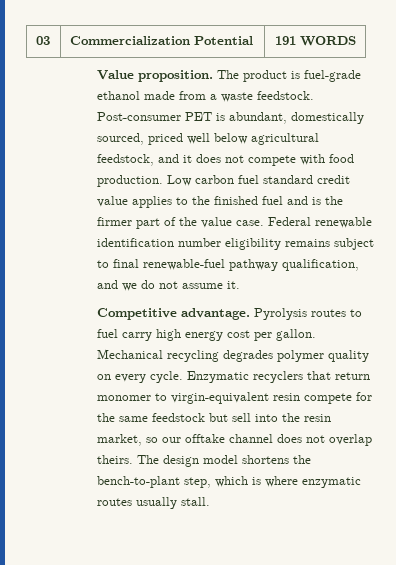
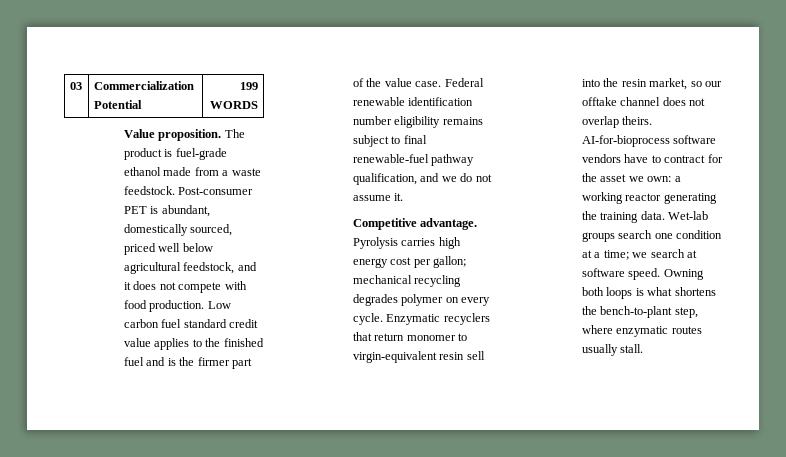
[275,36,297,45] 191 -> [240,82,259,90] 199
[310,309,362,317] [96,329,152,341] routes to fuel carry -> [401,238,436,246] carries
[275,329,316,341] [96,349,163,359] gallon. Mechanical -> [433,256,467,268] [353,275,412,284] gallon; mechanical
[327,350,369,362] quality -> (444, 300) none
[303,392,372,404] [96,413,228,422] compete for the same feedstock but -> (465, 356) none
[136,455,238,467] The design model -> [582,135,717,147] [582,154,723,163] [582,173,681,182] [582,192,717,204] [582,211,709,223] [582,230,723,242] [582,249,697,260] [582,268,704,280] [582,287,673,299] AI-for-bioprocess software vendors have to contract for the asset we own: a working reactor generating the training data. Wet-lab groups search one condition at a time; we search at software speed. Owning both loops is what
[214,476,261,487] which is -> (698, 312) none

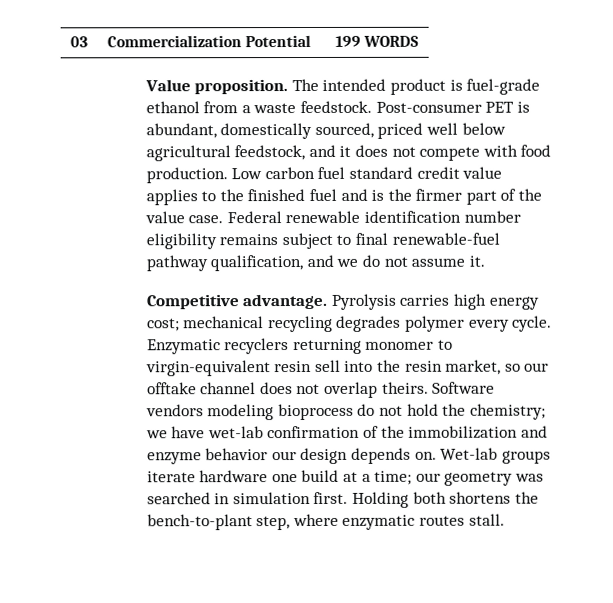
(245, 133) none -> [322,78,387,91] intended
[163,167,192,176] made -> (200, 107) none
[390,256,467,268] cost per gallon; -> [146,318,180,332] cost;
[445,297,459,303] on -> (465, 323) none
[353,332,405,341] that return -> [292,338,362,355] returning
[582,135,717,147] [582,154,723,163] [582,173,681,182] [582,192,717,204] [582,211,709,223] [582,230,723,242] [582,249,697,260] [582,268,704,280] [582,287,673,299] AI-for-bioprocess software vendors have to contract for the asset we own: a working reactor generating the training data. Wet-lab groups search one condition at a time; we search at software speed. Owning both loops is what -> [432,381,496,394] [145,403,546,421] [145,425,548,439] [146,447,551,465] [146,469,544,486] [146,491,447,508] Software vendors modeling bioprocess do not hold the chemistry; we have wet-lab confirmation of the immobilization and enzyme behavior our design depends on. Wet-lab groups iterate hardware one build at a time; our geometry was searched in simulation first. Holding both
[582,344,618,356] usually -> (465, 520) none

